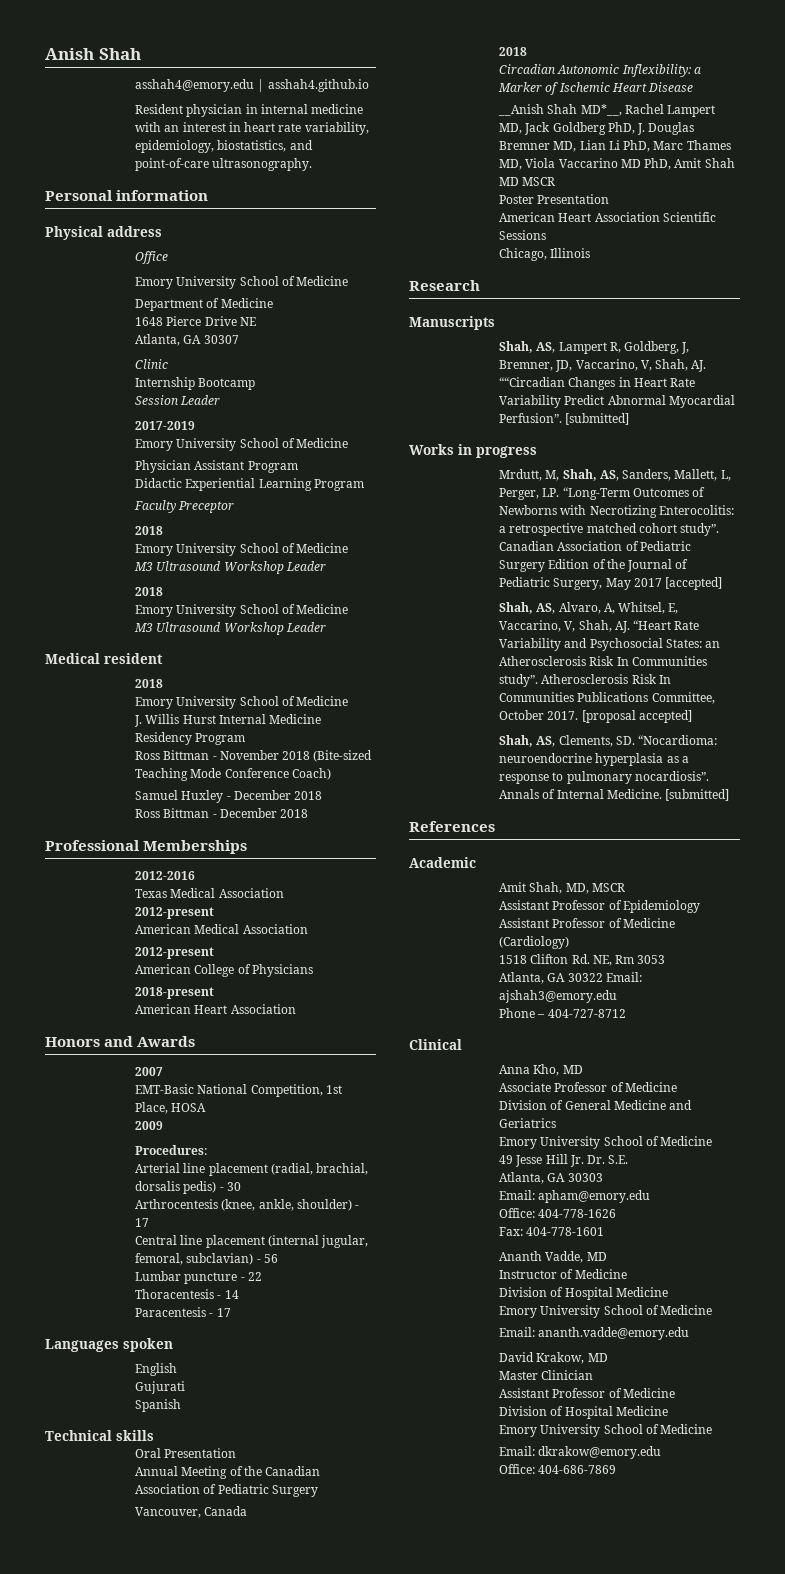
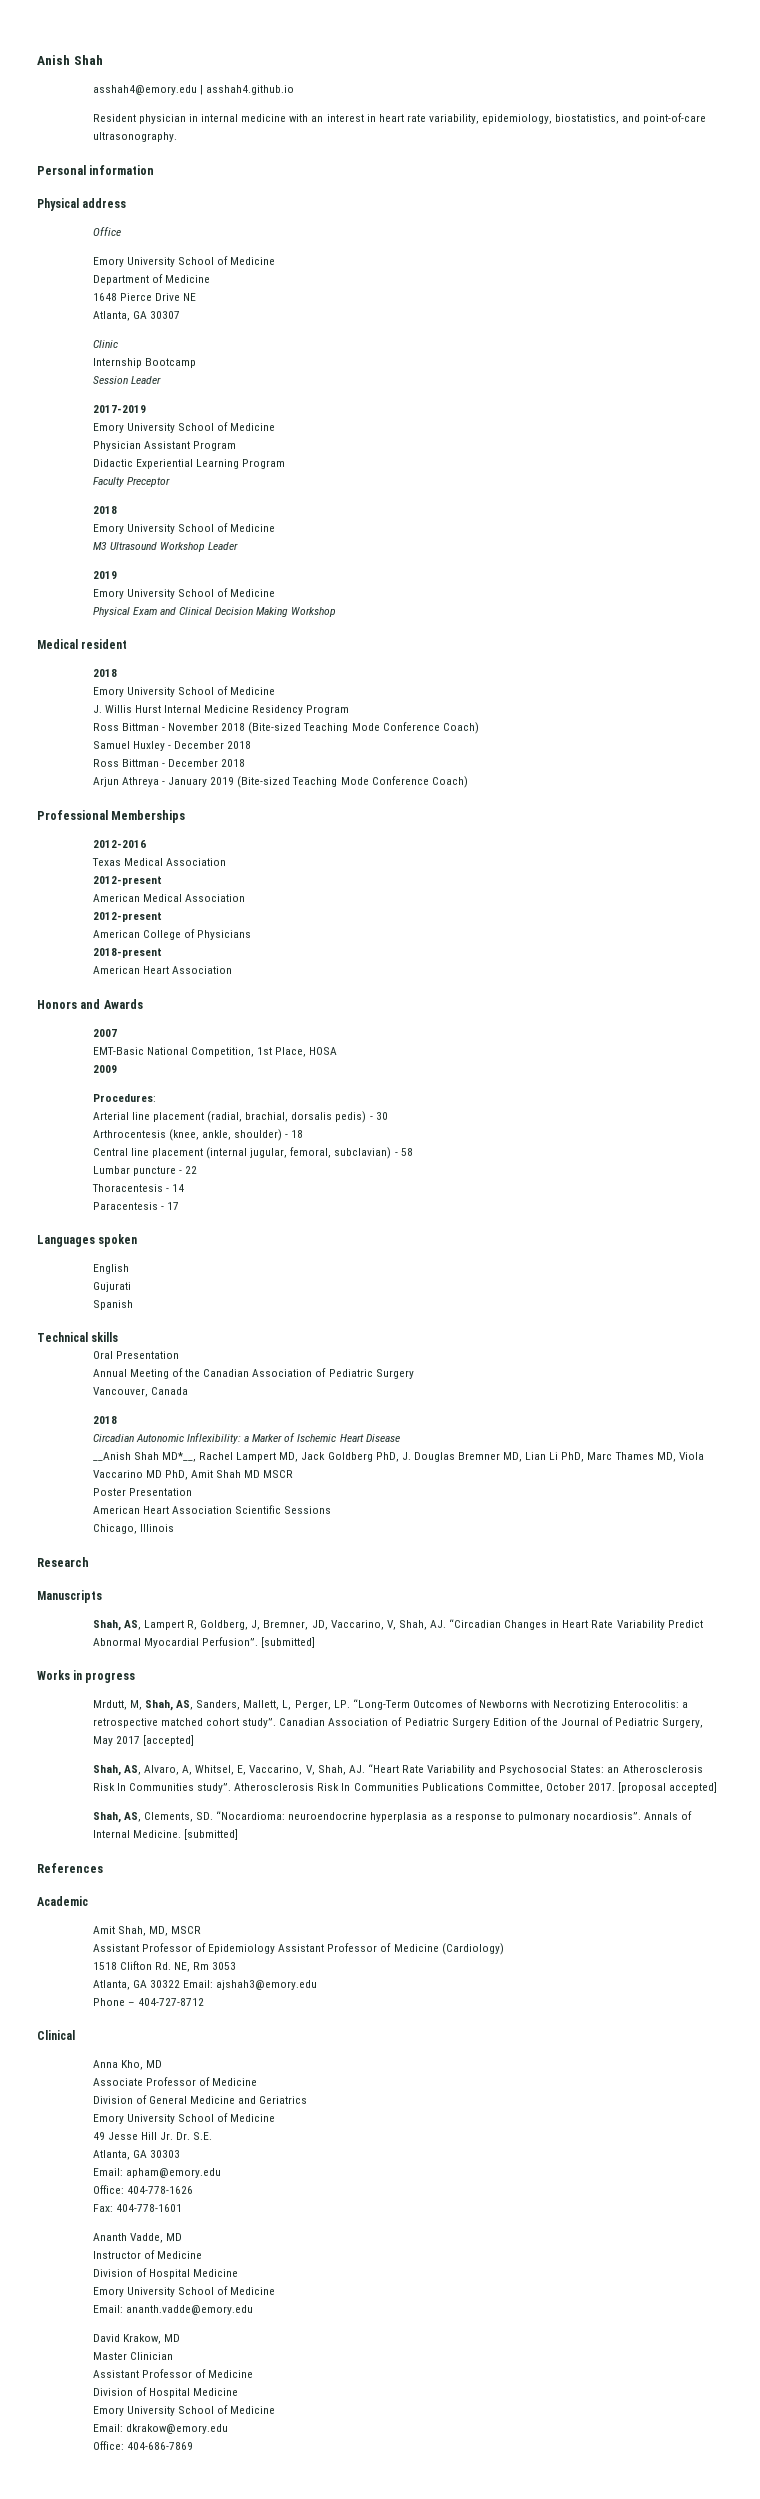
[135,587,164,596] [135,604,349,617] [134,622,326,635] 2018 // Emory University School of Medicine // M3 Ultrasound Workshop Leader -> [92,571,117,579] [92,588,276,599] [92,607,337,617] 2019 // Emory University School of Medicine // Physical Exam and Clinical Decision Making Workshop
(309, 813) none -> [92,776,468,788] // Arjun Athreya - January 2019 (Bite-sized Teaching Mode Conference Coach)
[135,1218,150,1227] 17 -> [291,1130,304,1138] 18
[263,1254,278,1263] 56 -> [400,1148,413,1156] 58
[499,377,566,387] ““Circadian -> [449,1619,502,1628] “Circadian

